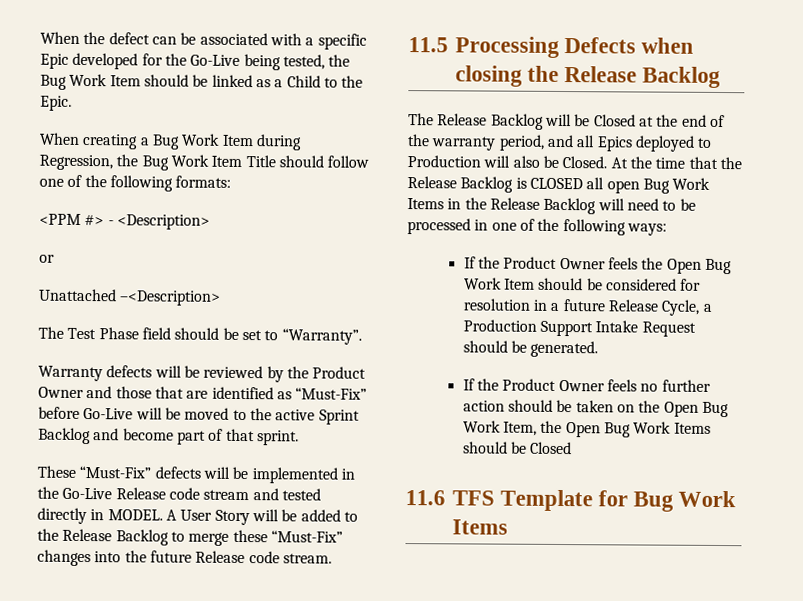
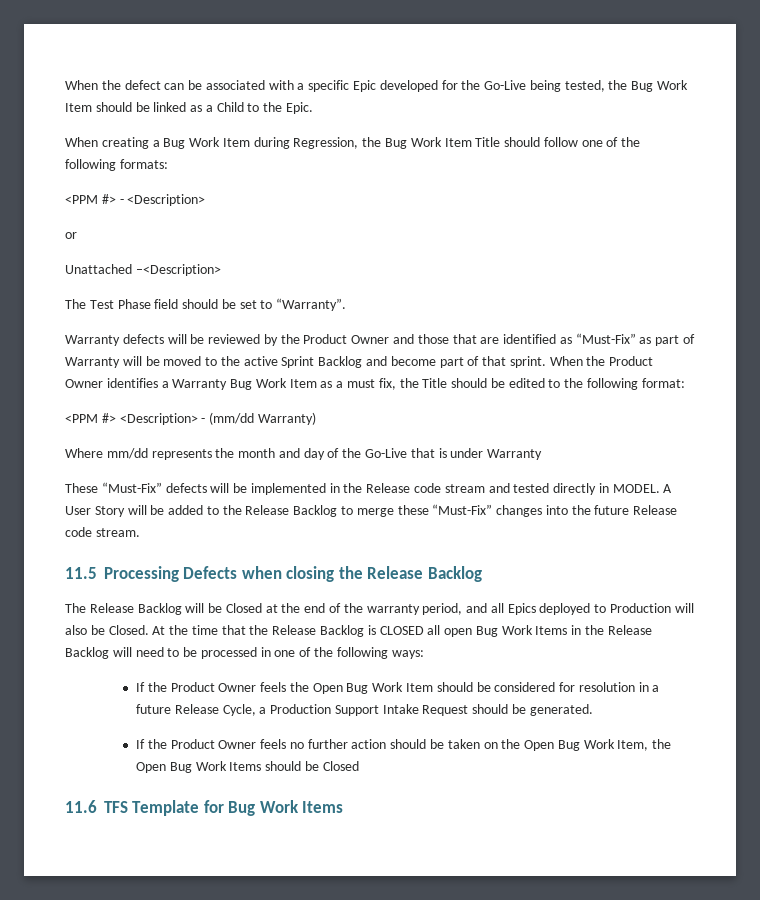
[38,406,134,420] before Go-Live -> [639,334,696,346] [65,357,120,368] as part of Warranty
(299, 438) none -> [549,356,654,366] [65,378,685,390] [65,412,316,425] [65,448,543,460] When the Product Owner identifies a Warranty Bug Work Item as a must fix, the Title should be edited to the following format: // <PPM #> <Description> - (mm/dd Warranty) // Where mm/dd represents the month and day of the Go-Live that is under Warranty
[62,487,113,500] Go-Live -> (363, 488) none

